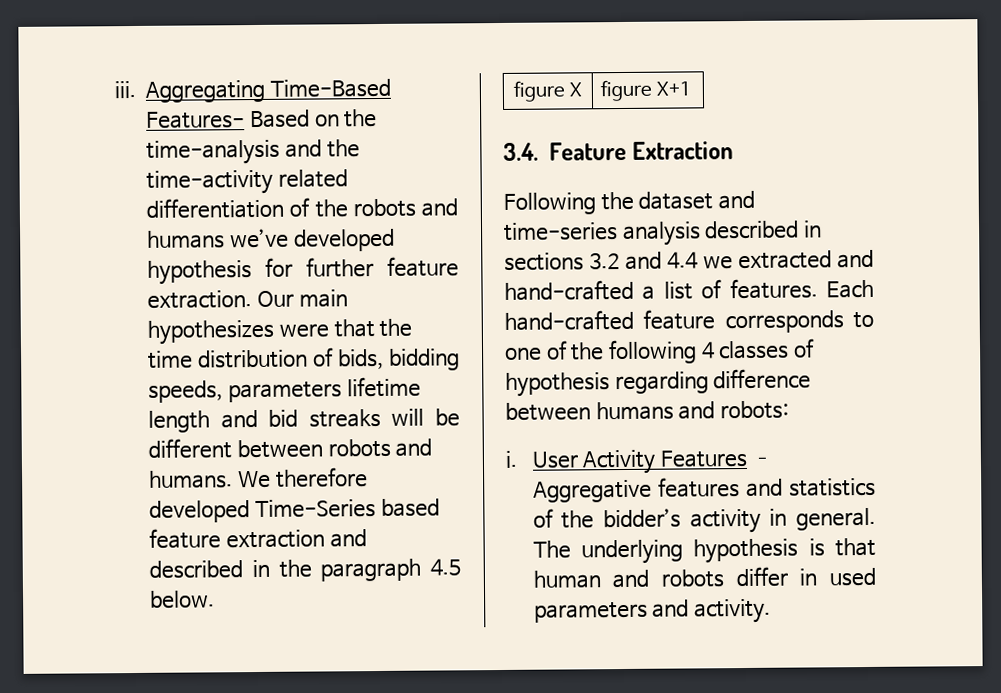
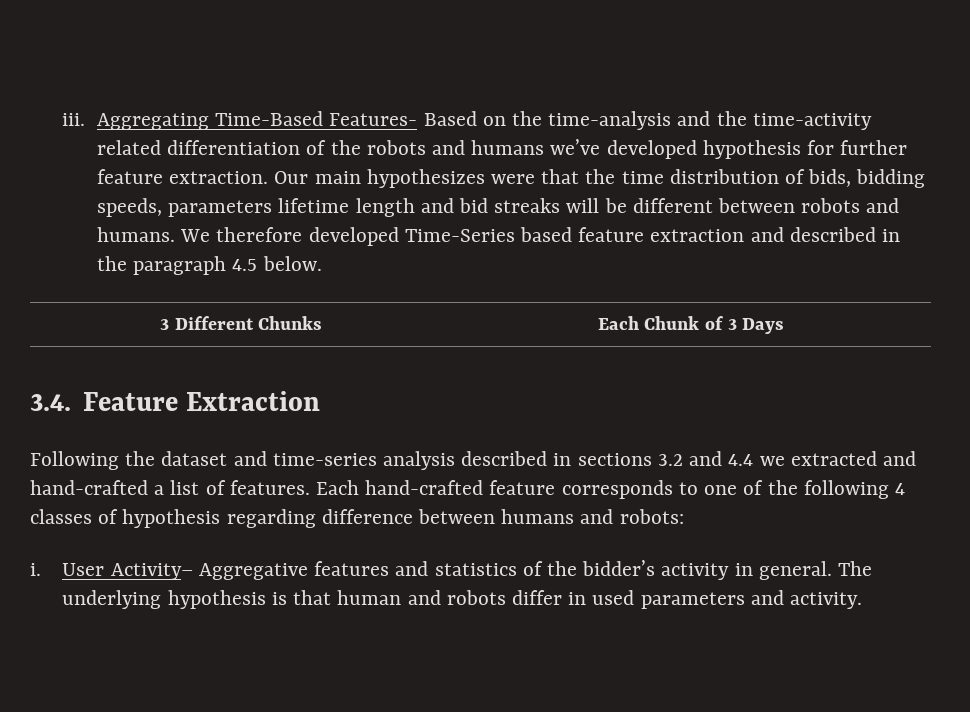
[512,80,583,102] [600,79,692,102] figure X | figure X+1 -> [159,316,323,330] [597,316,785,334] 3 Different Chunks | Each Chunk of 3 Days
[582,449,772,475] Activity Features – -> [110,563,193,580] Activity–

